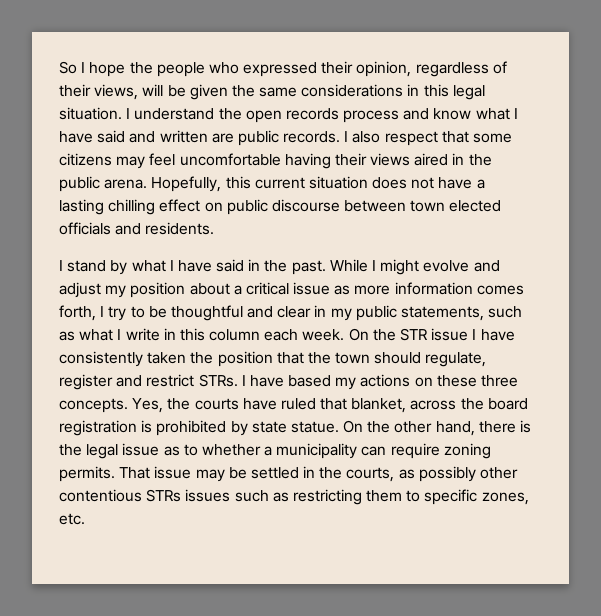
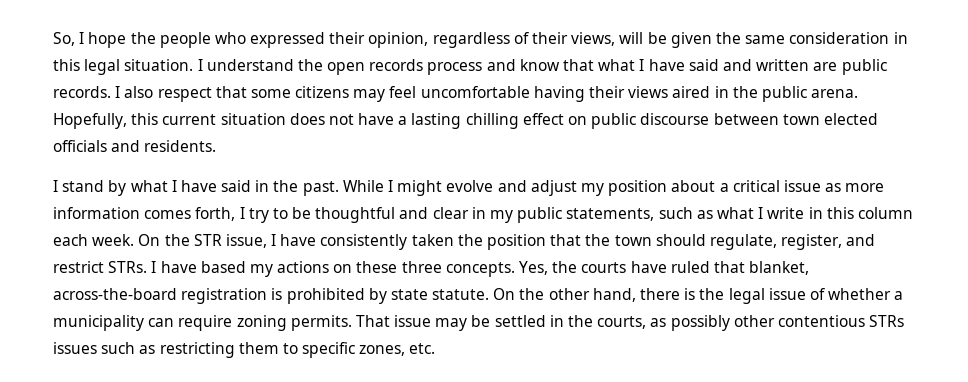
[59,61,77,74] So -> [53,32,75,46] So,
[301,84,404,97] considerations -> [789,32,890,44] consideration
(472, 114) none -> [563,59,595,71] that
[431,328,469,341] issue -> [225,234,267,248] issue,
[59,374,113,390] register -> [781,234,843,250] register,
[410,398,528,410] across the board -> [53,288,177,300] across-the-board
[290,421,339,433] statue. -> [432,289,490,300] statute.
[163,444,198,456] as to -> [809,288,825,300] of

